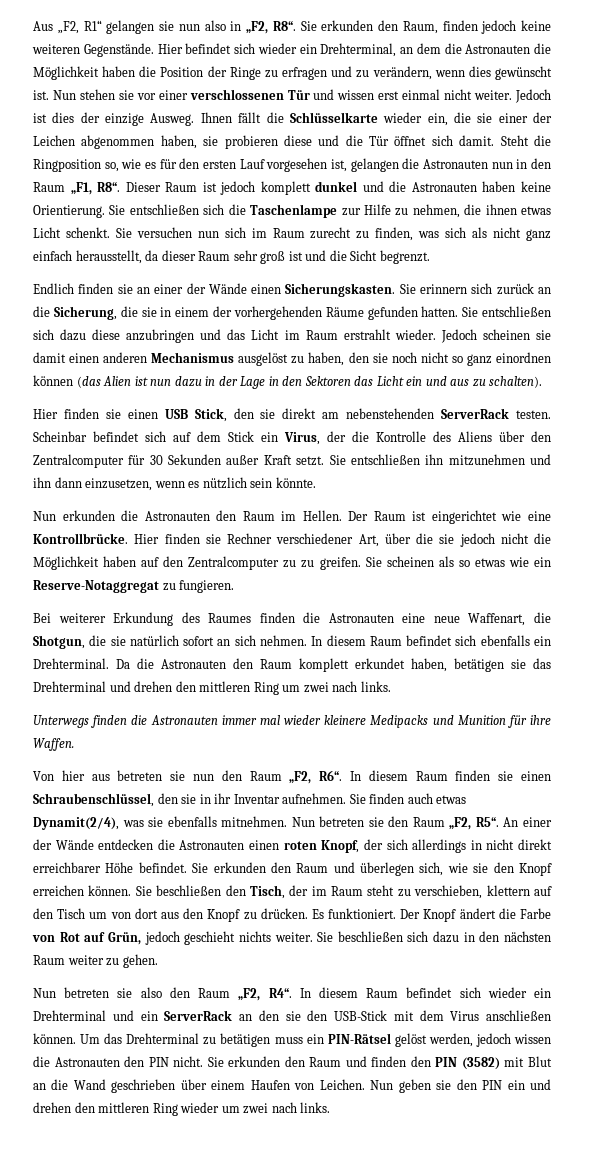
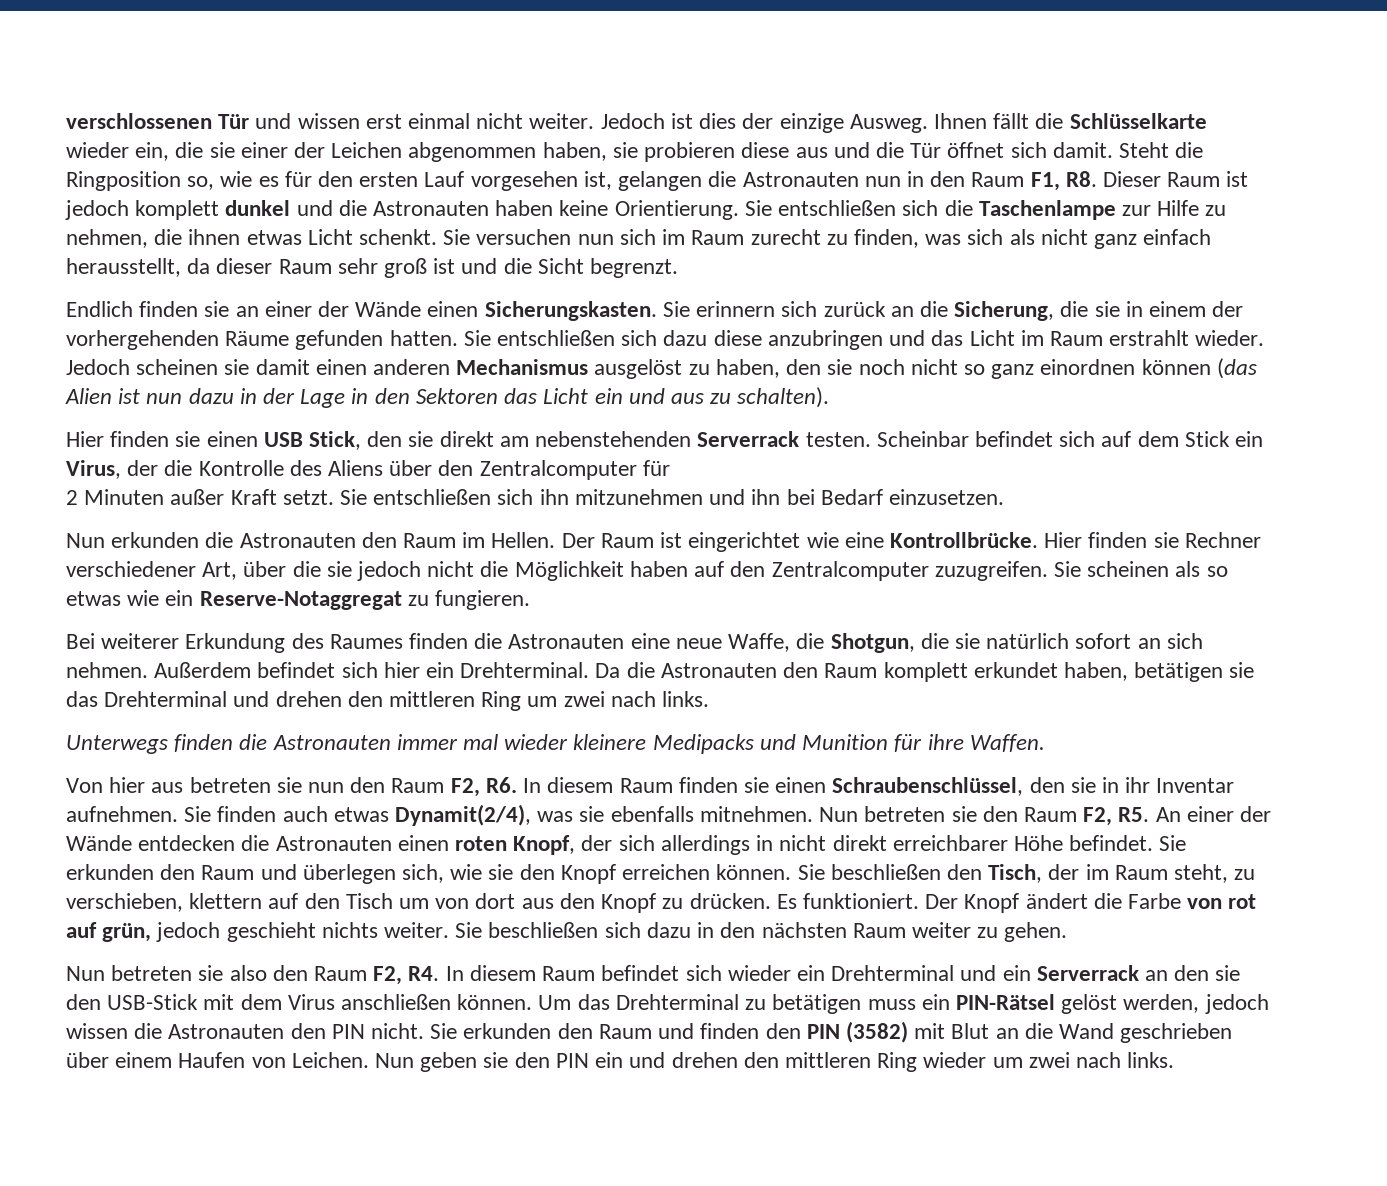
[33,20,551,34] [32,43,551,57] [33,66,552,80] [33,89,188,100] Aus „F2, R1“ gelangen sie nun also in „F2, R8“. Sie erkunden den Raum, finden jedoch keine weiteren Gegenstände. Hier befindet sich wieder ein Drehterminal, an dem die Astronauten die Möglichkeit haben die Position der Ringe zu erfragen und zu verändern, wenn dies gewünscht ist. Nun stehen sie vor einer -> (66, 121) none
(312, 140) none -> [795,147,828,158] aus
[70,182,121,195] „F1, R8“. -> [1030,171,1097,191] F1, R8.
[441,408,510,419] ServerRack -> [697,431,800,447] Serverrack
[149,454,222,465] 30 Sekunden -> [66,489,165,505] // 2 Minuten
(420, 459) none -> [497,489,534,505] sich
[54,477,316,491] dann einzusetzen, wenn es nützlich sein könnte. -> [786,489,1004,505] bei Bedarf einzusetzen.
[283,557,361,570] zu zu greifen. -> [934,561,1048,581] zuzugreifen.
[468,613,526,626] Waffenart, -> [728,633,791,652] Waffe,
[311,635,530,646] In diesem Raum befindet sich ebenfalls -> [154,662,420,678] Außerdem befindet sich hier
[289,770,343,784] „F2, R6“. -> [450,777,517,797] F2, R6.
[449,817,499,830] „F2, R5“. -> [1083,807,1150,826] F2, R5.
[367,885,395,896] steht -> [1173,864,1228,883] steht,
[59,932,141,945] Rot auf Grün, -> [1228,894,1257,909] [66,922,152,942] rot auf grün,
[238,988,292,1001] „F2, R4“. -> [373,966,440,985] F2, R4.
[164,1010,233,1021] ServerRack -> [1036,965,1139,981] Serverrack

